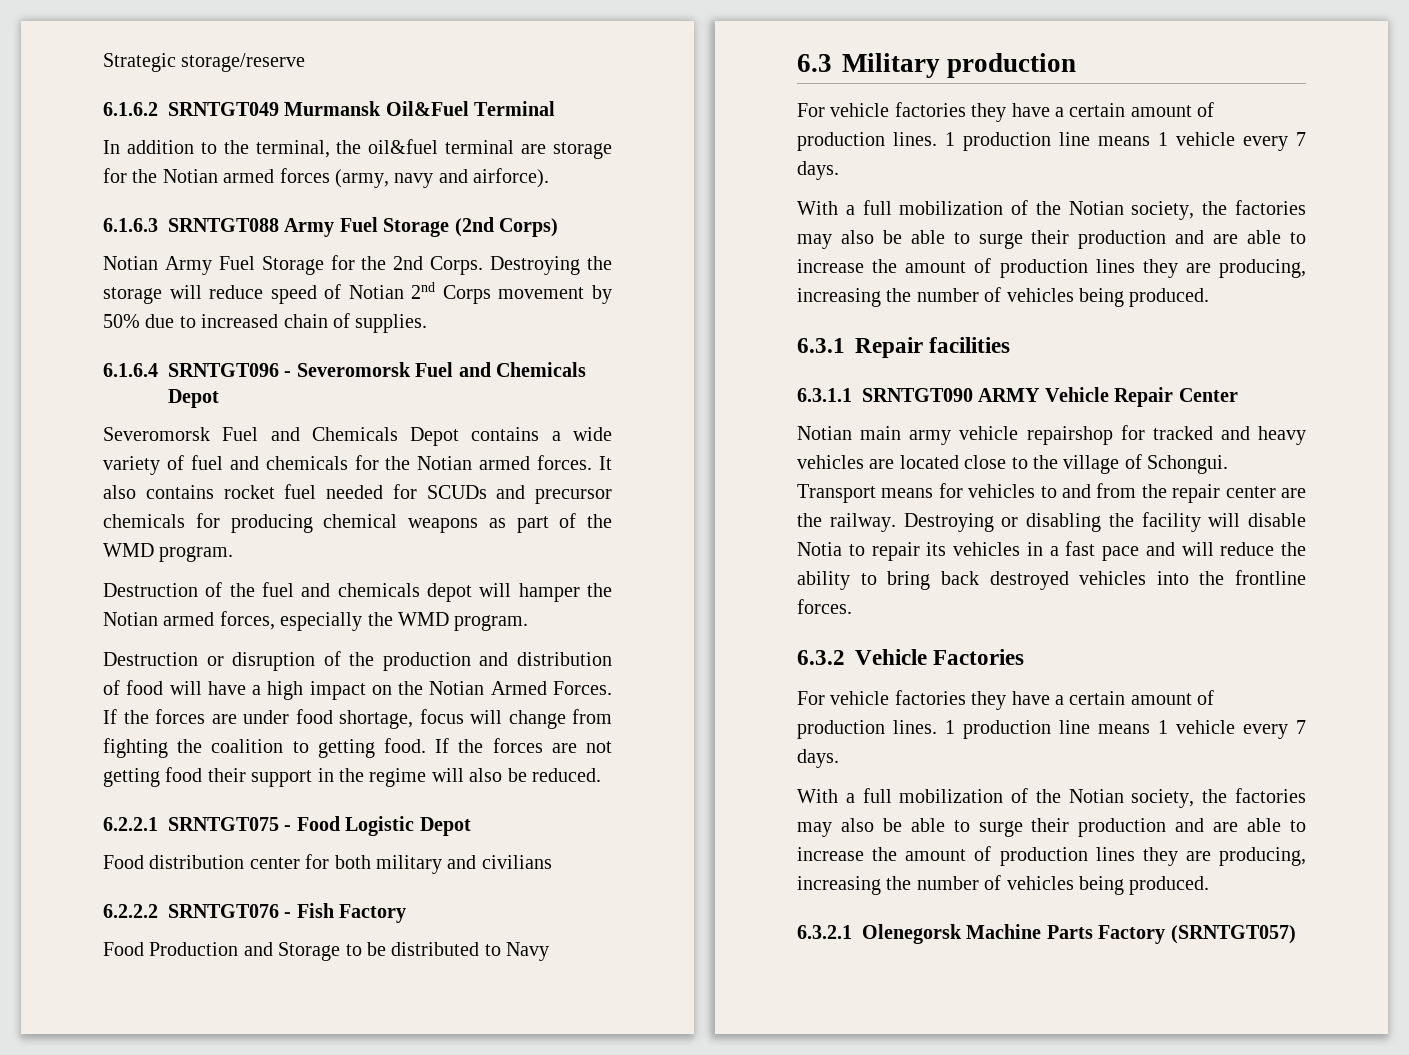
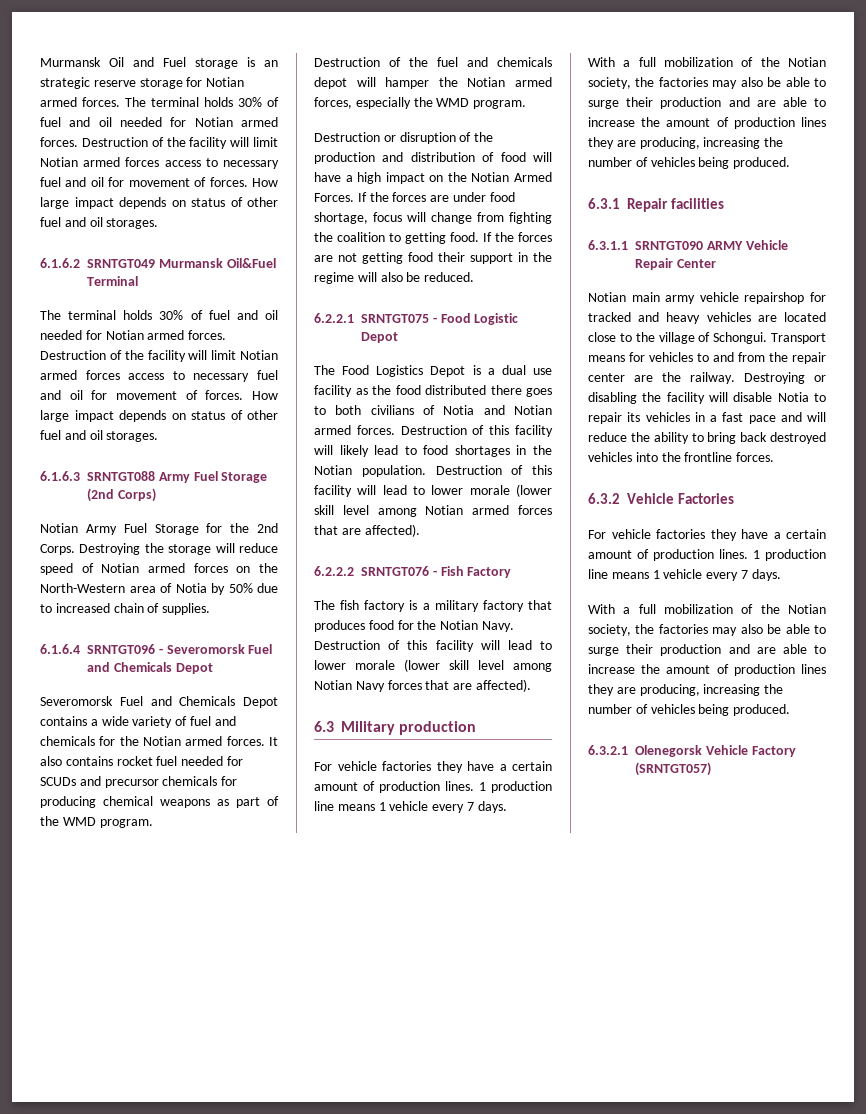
[103,53,306,72] Strategic storage/reserve -> [40,57,278,69] [40,77,245,89] [40,97,279,107] [40,117,278,127] [40,137,278,149] [40,157,279,169] [40,177,278,187] [40,197,278,209] [40,217,159,229] Murmansk Oil and Fuel storage is an strategic reserve storage for Notian armed forces. The terminal holds 30% of fuel and oil needed for Notian armed forces. Destruction of the facility will limit Notian armed forces access to necessary fuel and oil for movement of forces. How large impact depends on status of other fuel and oil storages.
[103,139,613,159] [103,168,550,188] In addition to the terminal, the oil&fuel terminal are storage for the Notian armed forces (army, navy and airforce). -> [40,310,278,320] [40,330,227,340] [40,350,278,362] [40,370,278,382] [40,390,278,400] [40,410,278,422] [40,430,159,442] The terminal holds 30% of fuel and oil needed for Notian armed forces. Destruction of the facility will limit Notian armed forces access to necessary fuel and oil for movement of forces. How large impact depends on status of other fuel and oil storages.
[411,282,585,304] 2nd Corps movement -> [148,563,278,573] [40,583,207,593] armed forces on the North-Western area of Notia
[103,854,552,874] Food distribution center for both military and civilians -> [314,365,552,377] [314,385,552,397] [314,405,552,415] [314,425,553,437] [314,445,552,457] [314,465,552,477] [314,484,552,497] [314,505,552,517] [314,524,420,537] The Food Logistics Depot is a dual use facility as the food distributed there goes to both civilians of Notia and Notian armed forces. Destruction of this facility will likely lead to food shortages in the Notian population. Destruction of this facility will lead to lower morale (lower skill level among Notian armed forces that are affected).
[103,942,550,961] Food Production and Storage to be distributed to Navy -> [314,600,552,612] [314,620,514,632] [314,640,552,652] [314,659,552,672] [314,679,531,692] The fish factory is a military factory that produces food for the Notian Navy. Destruction of this facility will lead to lower morale (lower skill level among Notian Navy forces that are affected).
[966,924,1093,939] Machine Parts -> [705,745,748,755] Vehicle

